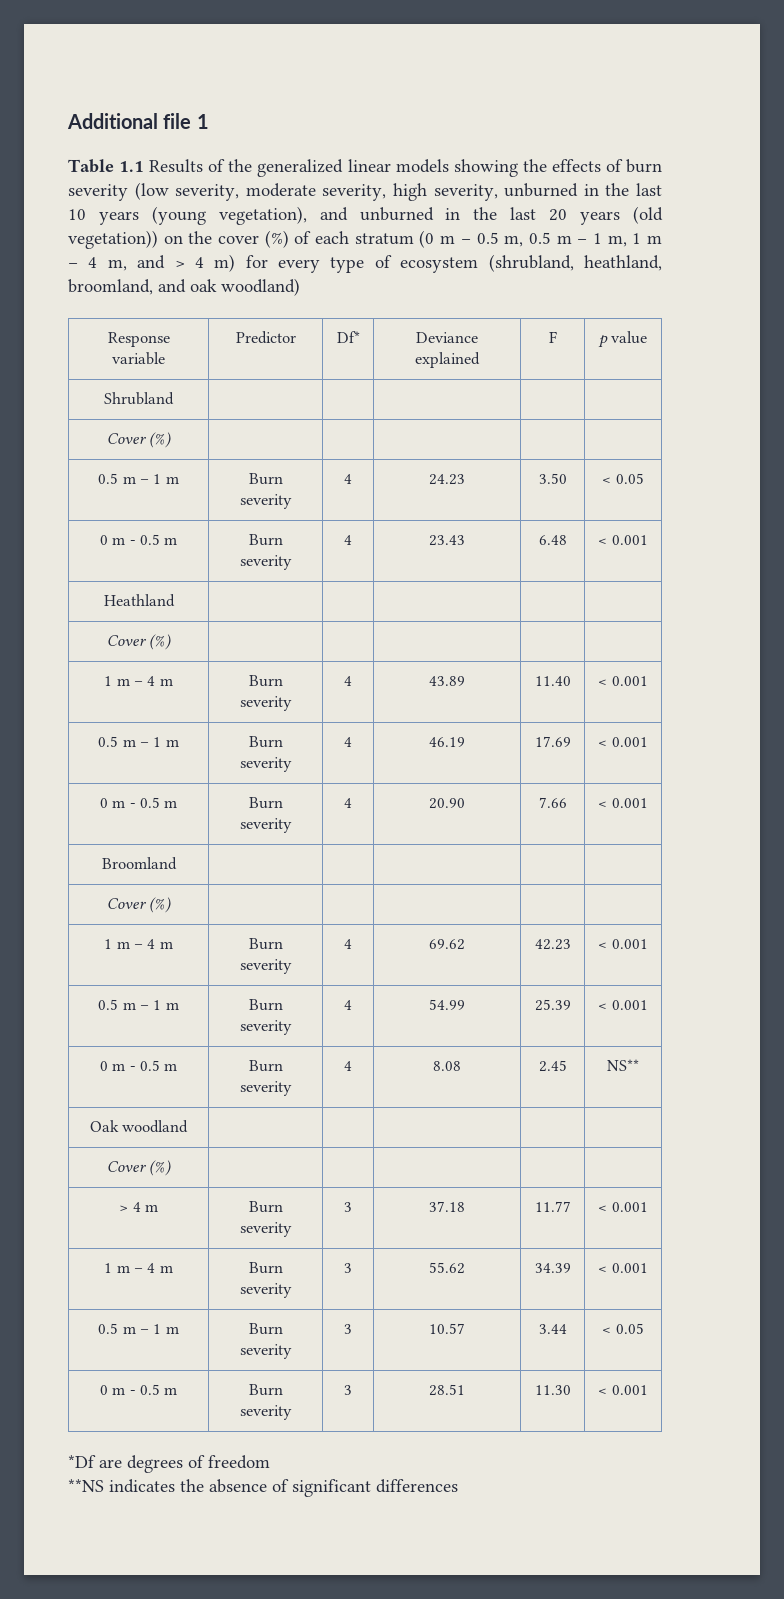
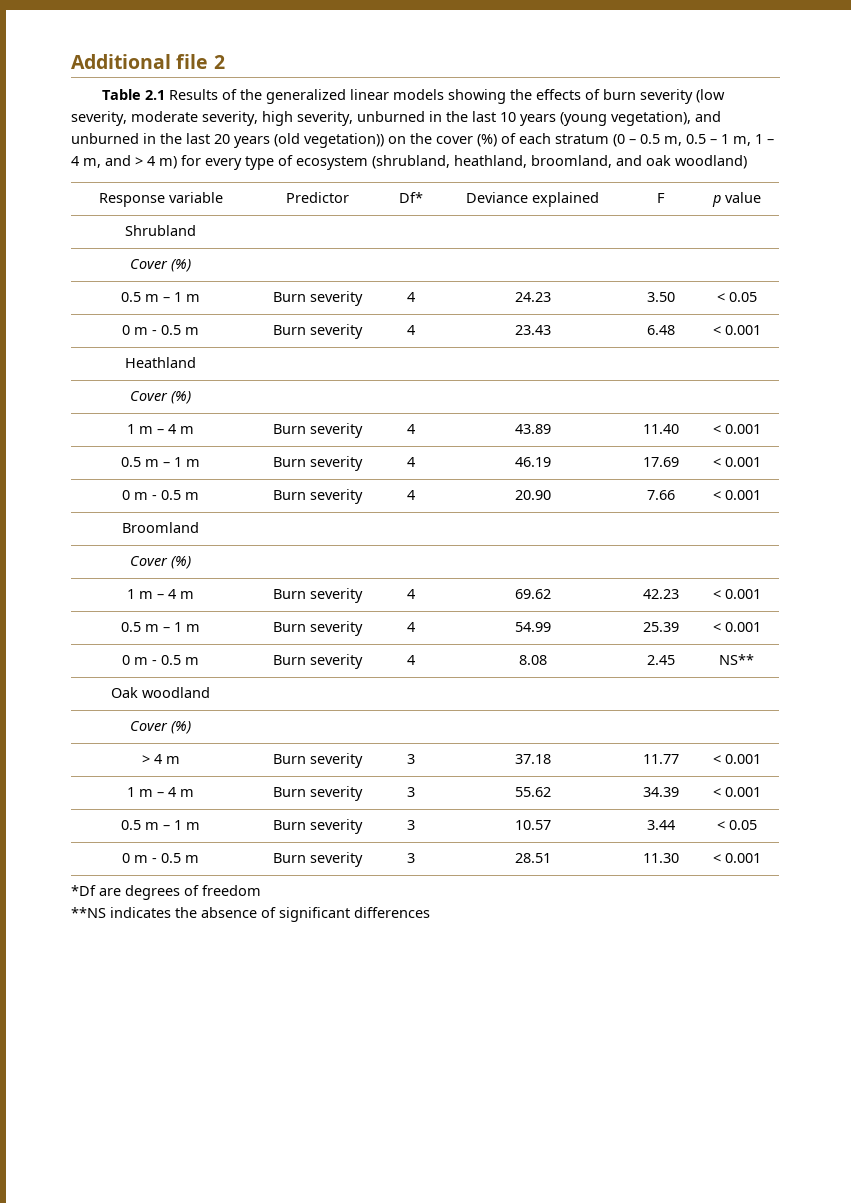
[196,114,209,129] 1 -> [213,55,225,69] 2
[119,161,145,172] 1.1 -> [144,90,165,100] 2.1
[440,235,456,244] m -> (625, 140) none
[556,235,572,244] m -> (706, 139) none
[647,235,662,244] m -> (763, 139) none

